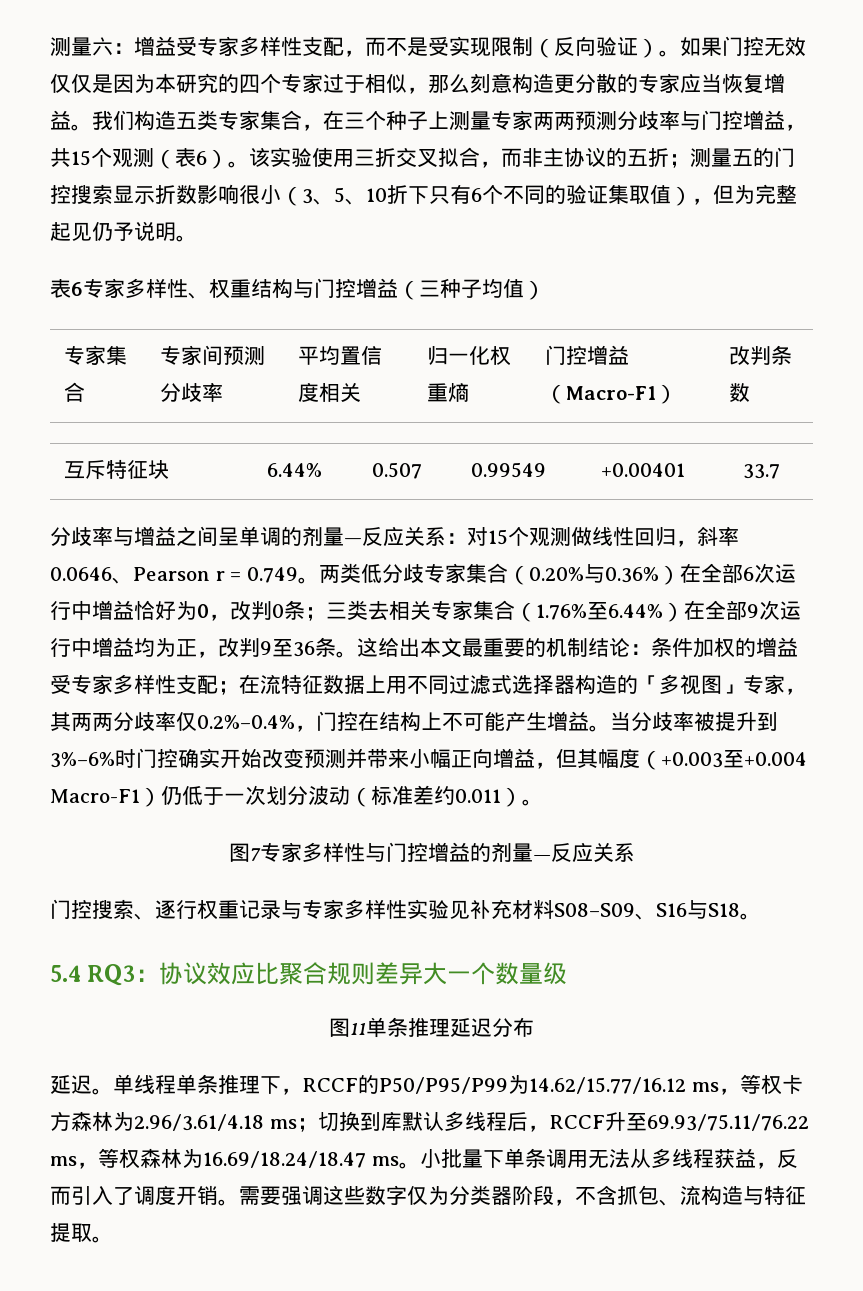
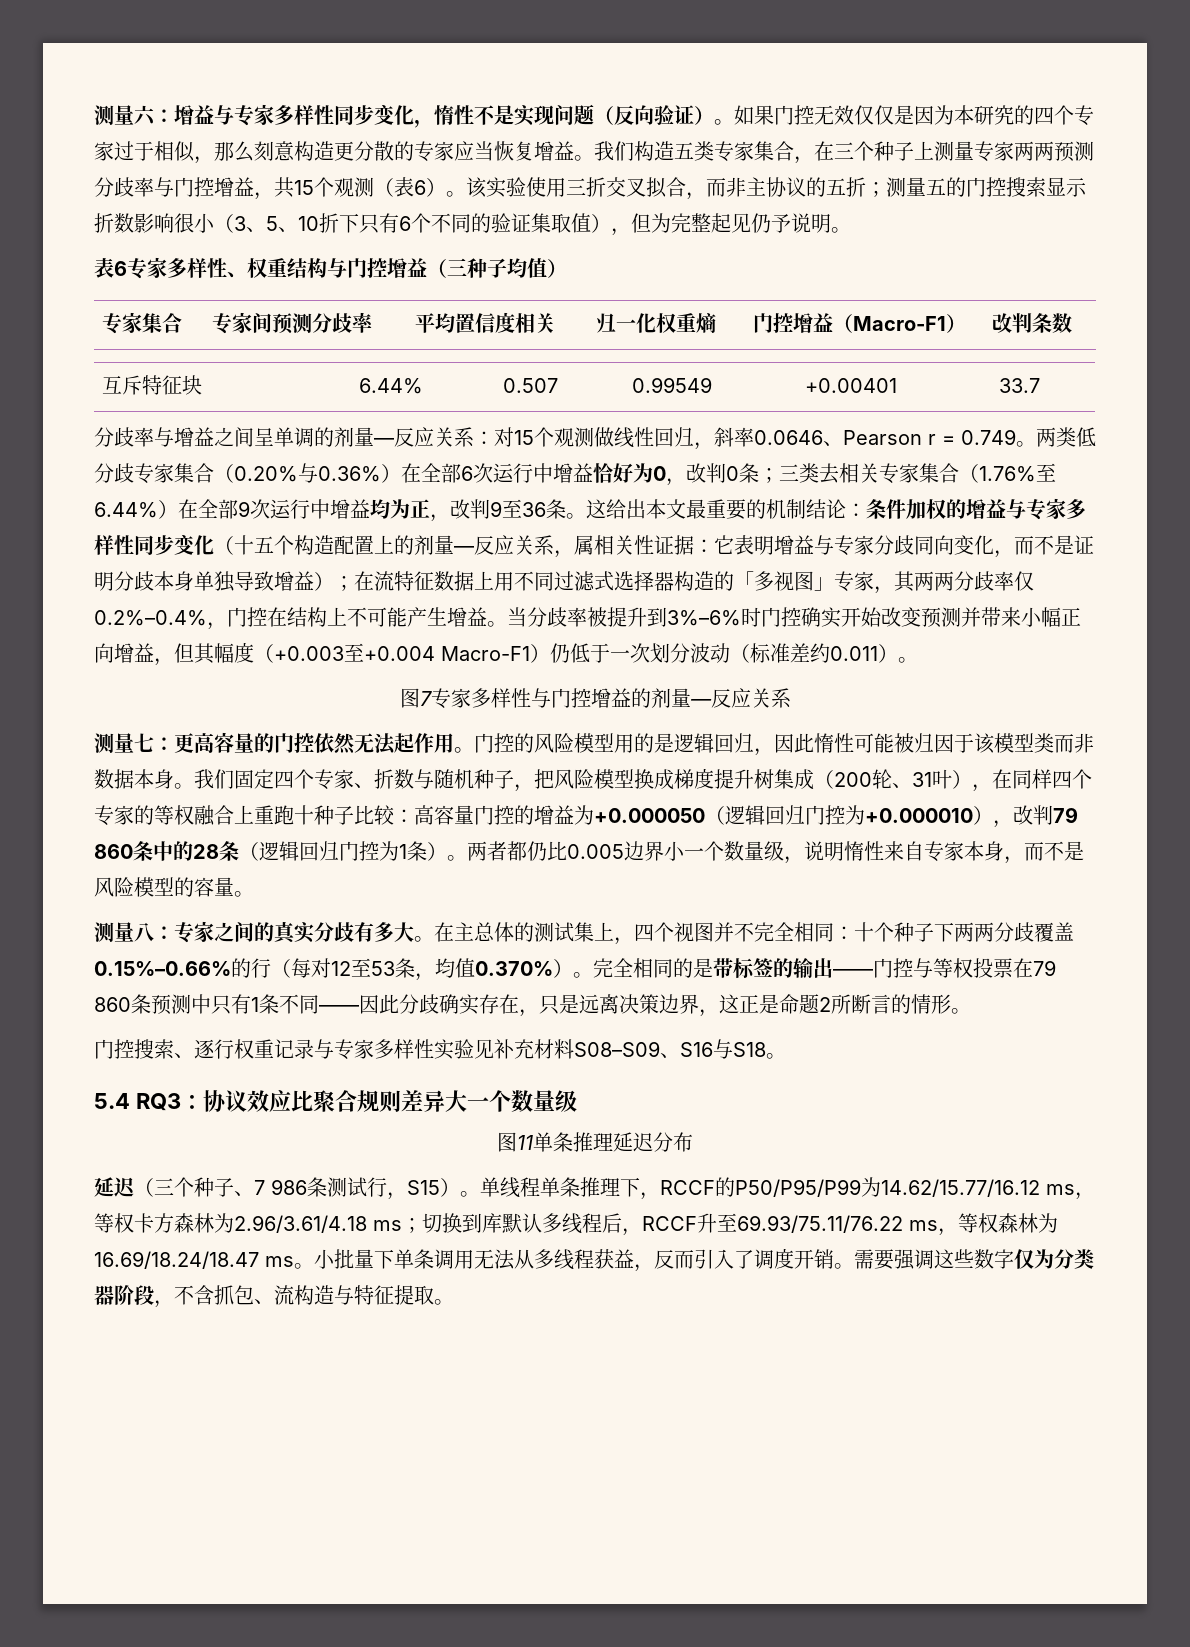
[176,36,533,57] 受专家多样性支配，而不是受实现限制 -> [214,104,594,128] 与专家多样性同步变化，惰性不是实现问题
[50,674,218,694] 受专家多样性支配 -> [1006,498,1086,520] [94,534,1094,558] [94,571,334,592] 与专家多样性同步变化（十五个构造配置上的剂量—反应关系，属相关性证据：它表明增益与专家分歧同向变化，而不是证明分歧本身单独导致增益）
(635, 852) none -> [94,732,1094,756] [94,768,1092,792] [94,805,1078,828] [94,841,1084,864] [94,877,254,897] [94,921,1074,945] [94,957,1056,981] [94,994,971,1017] // 测量七：更高容量的门控依然无法起作用。门控的风险模型用的是逻辑回归，因此惰性可能被归因于该模型类而非数据本身。我们固定四个专家、折数与随机种子，把风险模型换成梯度提升树集成（200轮、31叶），在同样四个专家的等权融合上重跑十种子比较：高容量门控的增益为+0.000050（逻辑回归门控为+0.000010），改判79 860条中的28条（逻辑回归门控为1条）。两者都仍比0.005边界小一个数量级，说明惰性来自专家本身，而不是风险模型的容量。 // 测量八：专家之间的真实分歧有多大。在主总体的测试集上，四个视图并不完全相同：十个种子下两两分歧覆盖0.15%–0.66%的行（每对12至53条，均值0.370%）。完全相同的是带标签的输出——门控与等权投票在79 860条预测中只有1条不同——因此分歧确实存在，只是远离决策边界，这正是命题2所断言的情形。
(92, 1084) none -> [134,1177,460,1200] （三个种子、7 986条测试行，S15）

